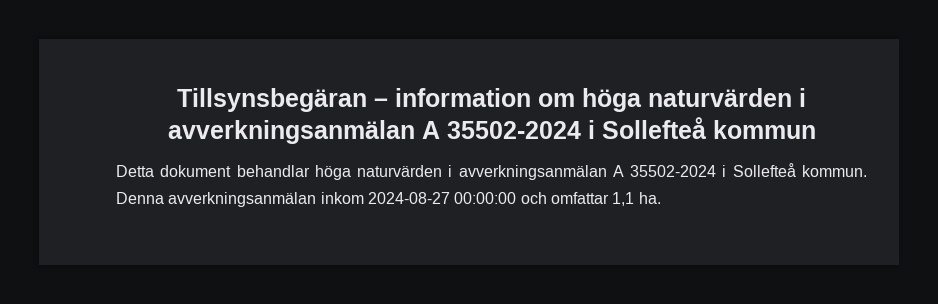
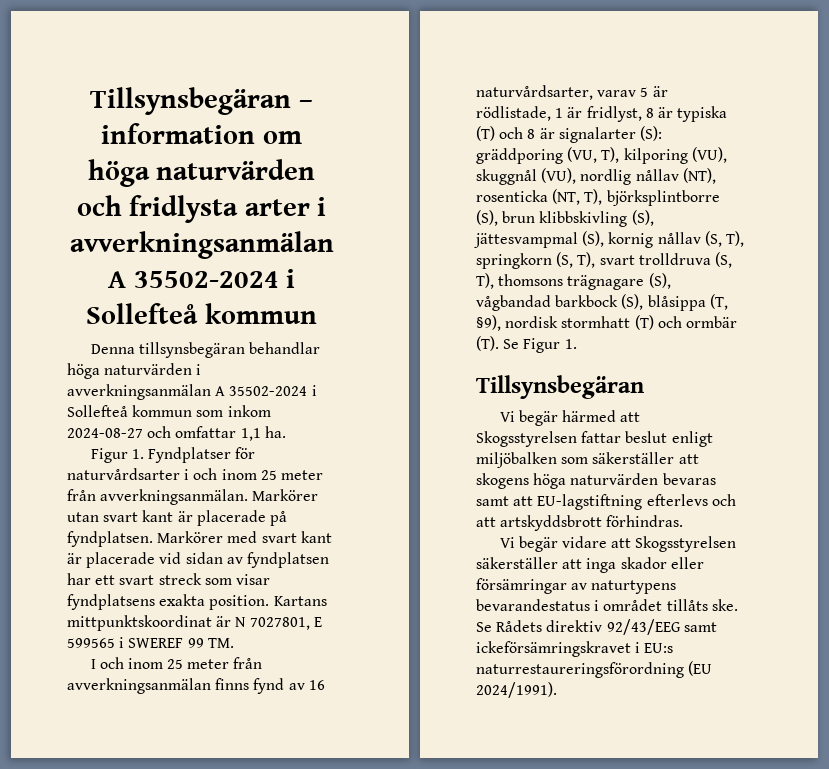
[799,88,806,107] [167,117,816,144] [116,163,867,180] [116,192,317,207] i avverkningsanmälan A 35502-2024 i Sollefteå kommun // Detta dokument behandlar höga naturvärden i avverkningsanmälan A 35502-2024 i Sollefteå kommun. Denna avverkningsanmälan -> [76,195,327,223] [69,231,334,259] [107,269,296,288] [86,303,317,324] [90,342,320,358] [67,363,202,379] [67,384,317,400] [67,405,224,417] och fridlysta arter i avverkningsanmälan A 35502-2024 i Sollefteå kommun // Denna tillsynsbegäran behandlar höga naturvärden i avverkningsanmälan A 35502-2024 i Sollefteå kommun som
[454,192,517,204] 00:00:00 -> (143, 433) none
(661, 198) none -> [90,447,256,463] [67,468,323,480] [67,489,319,505] [67,510,287,526] [67,531,332,547] [67,552,329,568] [67,573,270,585] [67,594,327,610] [67,615,322,631] [67,637,234,648] [90,657,263,669] [67,678,325,694] [476,85,668,100] [476,106,728,122] [476,126,662,143] [476,147,727,164] [476,168,716,185] [476,189,720,206] [476,210,654,227] [474,231,744,248] [476,252,732,269] [476,273,671,290] [476,294,728,311] [476,315,737,331] [476,336,577,353] [476,375,644,399] [499,410,641,426] [476,431,713,447] [476,452,699,468] [476,473,716,489] [476,494,736,510] [476,515,684,531] [499,536,737,552] [476,557,704,573] [476,578,677,594] [476,599,738,611] [476,619,717,635] [476,641,674,657] [476,661,713,678] [476,682,557,698] // Figur 1. Fyndplatser för naturvårdsarter i och inom 25 meter från avverkningsanmälan. Markörer utan svart kant är placerade på fyndplatsen. Markörer med svart kant är placerade vid sidan av fyndplatsen har ett svart streck som visar fyndplatsens exakta position. Kartans mittpunktskoordinat är N 7027801, E 599565 i SWEREF 99 TM. // I och inom 25 meter från avverkningsanmälan finns fynd av 16 naturvårdsarter, varav 5 är rödlistade, 1 är fridlyst, 8 är typiska (T) och 8 är signalarter (S): gräddporing (VU, T), kilporing (VU), skuggnål (VU), nordlig nållav (NT), rosenticka (NT, T), björksplintborre (S), brun klibbskivling (S), jättesvampmal (S), kornig nållav (S, T), springkorn (S, T), svart trolldruva (S, T), thomsons trägnagare (S), vågbandad barkbock (S), blåsippa (T, §9), nordisk stormhatt (T) och ormbär (T). Se Figur 1. // Tillsynsbegäran // Vi begär härmed att Skogsstyrelsen fattar beslut enligt miljöbalken som säkerställer att skogens höga naturvärden bevaras samt att EU-lagstiftning efterlevs och att artskyddsbrott förhindras. // Vi begär vidare att Skogsstyrelsen säkerställer att inga skador eller försämringar av naturtypens bevarandestatus i området tillåts ske. Se Rådets direktiv 92/43/EEG samt ickeförsämringskravet i EU:s naturrestaureringsförordning (EU 2024/1991).

